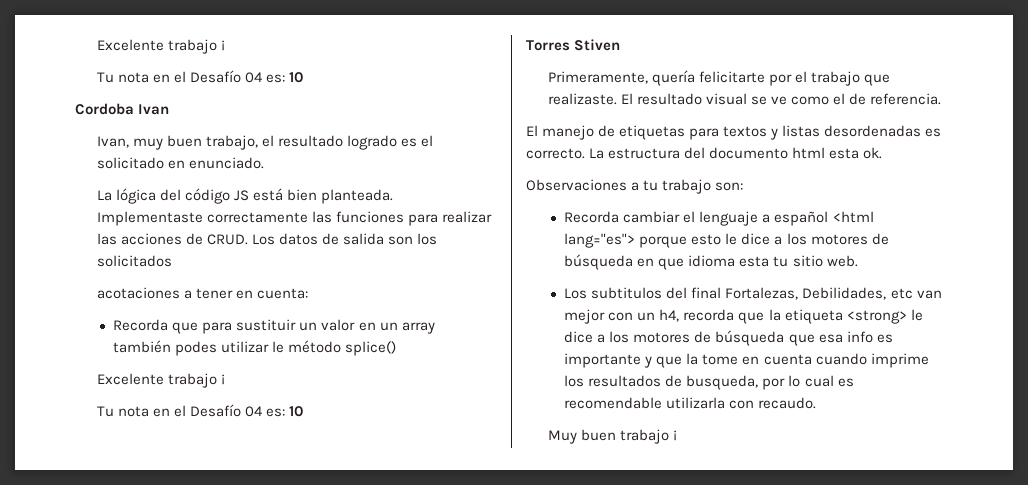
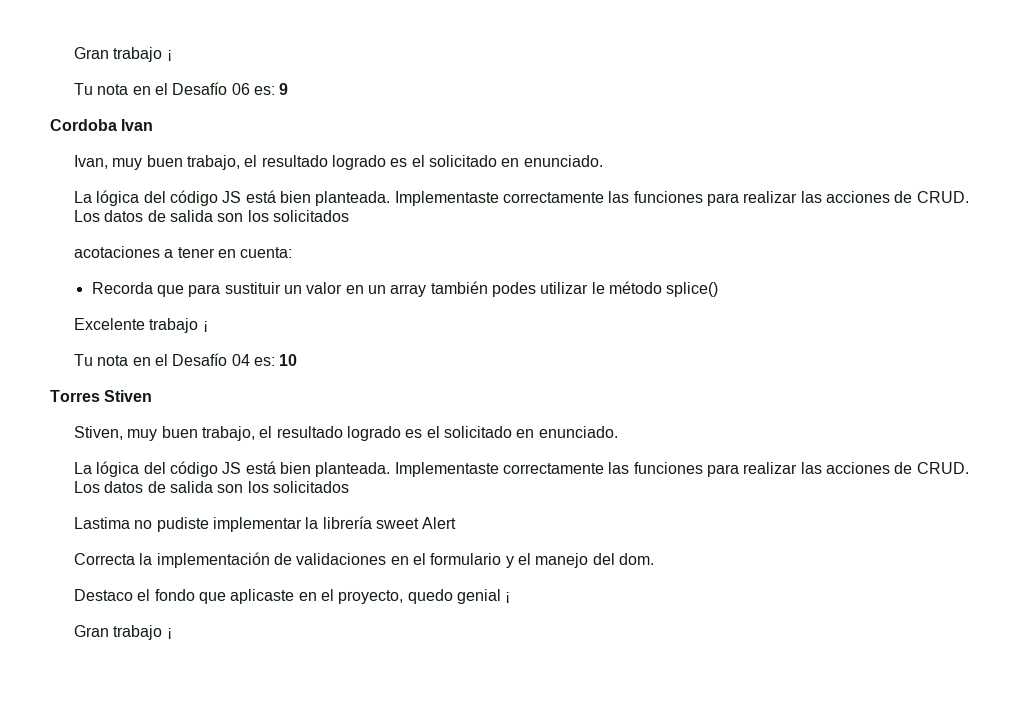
[96,39,225,54] [96,70,304,83] Excelente trabajo ¡ // Tu nota en el Desafío 04 es: 10 -> [74,47,172,62] [74,82,289,95] Gran trabajo ¡ // Tu nota en el Desafío 06 es: 9
[547,70,891,86] [547,93,942,105] [526,125,942,140] [526,147,883,159] [526,179,744,194] [564,211,874,226] [564,233,889,248] [564,254,858,270] [564,287,942,300] [564,309,923,324] [564,330,893,346] [564,353,929,368] [564,375,854,390] [564,397,817,409] [547,429,616,444] Primeramente, quería felicitarte por el trabajo que realizaste. El resultado visual se ve como el de referencia. // El manejo de etiquetas para textos y listas desordenadas es correcto. La estructura del documento html esta ok. // Observaciones a tu trabajo son: // Recorda cambiar el lenguaje a español <html lang="es"> porque esto le dice a los motores de búsqueda en que idioma esta tu sitio web. // Los subtitulos del final Fortalezas, Debilidades, etc van mejor con un h4, recorda que la etiqueta <strong> le dice a los motores de búsqueda que esa info es importante y que la tome en cuenta cuando imprime los resultados de busqueda, por lo cual es recomendable utilizarla con recaudo. // Muy buen -> [74,426,618,441] [74,461,969,477] [74,481,350,493] [74,516,457,532] [74,552,654,568] [74,589,511,604] [74,625,110,637] Stiven, muy buen trabajo, el resultado logrado es el solicitado en enunciado. // La lógica del código JS está bien planteada. Implementaste correctamente las funciones para realizar las acciones de CRUD. Los datos de salida son los solicitados // Lastima no pudiste implementar la librería sweet Alert // Correcta la implementación de validaciones en el formulario y el manejo del dom. // Destaco el fondo que aplicaste en el proyecto, quedo genial ¡ // Gran

